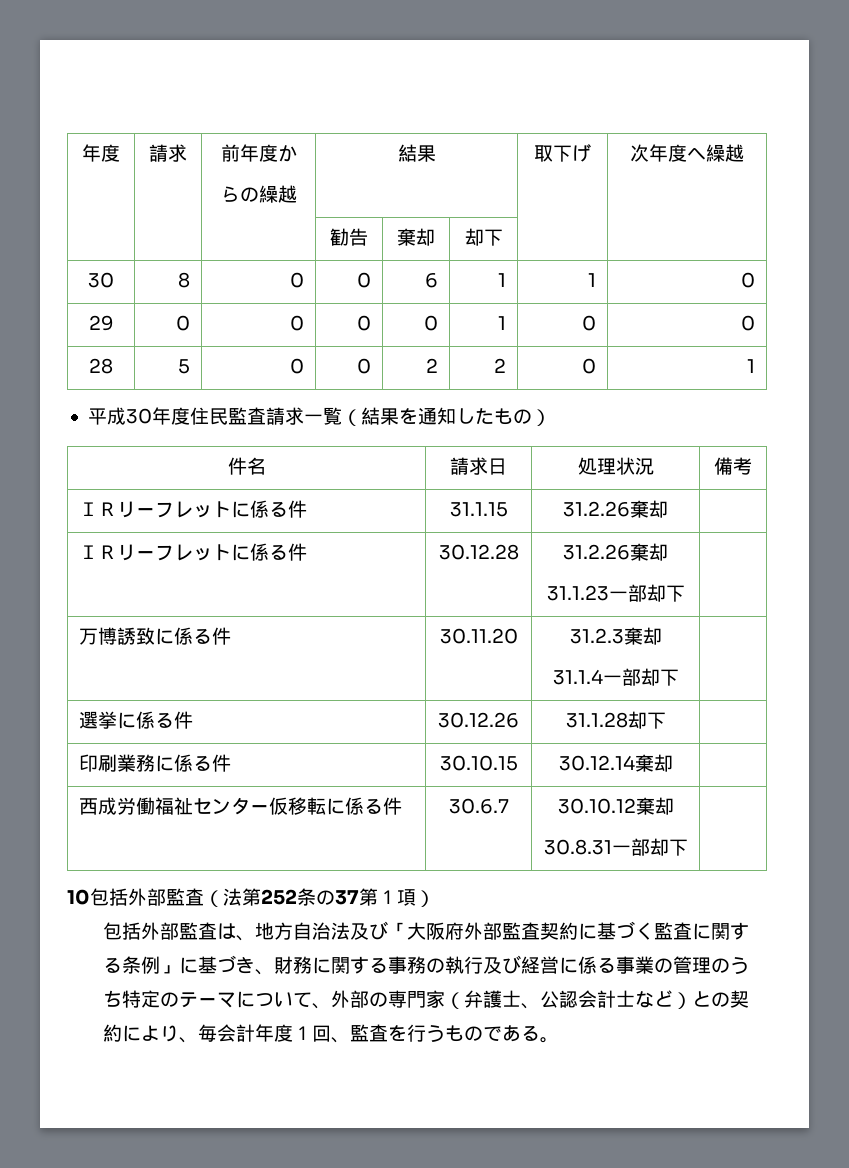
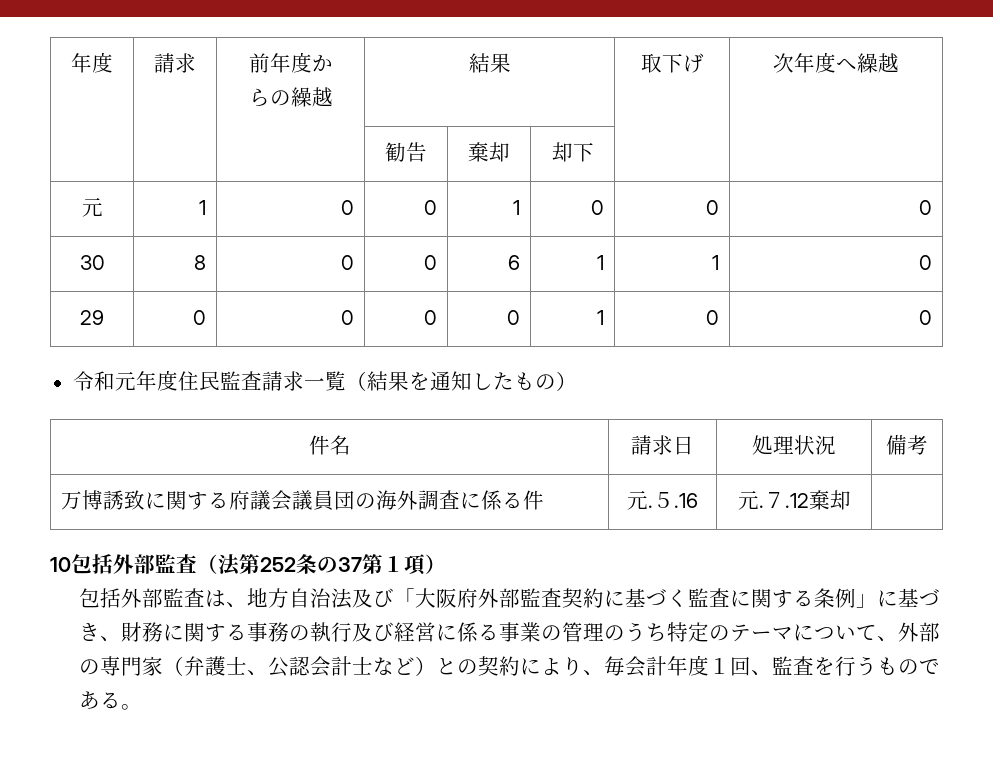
(503, 237) none -> [81,198,103,217] [198,200,206,215] [340,200,354,215] [423,200,437,215] [512,200,520,215] [590,200,604,215] [705,200,719,215] [918,200,932,215] // 元 | 1 | 0 | 0 | 1 | 0 | 0 | 0
[89,358,113,374] [178,359,191,374] [290,358,305,374] [357,358,372,374] [426,358,439,373] [494,358,507,373] [582,358,597,374] [747,359,756,373] [87,407,152,425] // 28 | 5 | 0 | 0 | 2 | 2 | 0 | 1 // 平成30 -> [72,371,136,391] // 令和元
[78,500,307,518] [449,502,508,517] [563,500,668,518] [78,543,307,561] [438,544,519,560] [563,543,668,561] [546,584,685,602] [78,627,231,645] [439,628,518,644] [569,627,662,645] [552,668,679,686] [78,711,193,729] [438,712,519,728] [565,711,666,729] [78,754,231,772] [439,755,518,771] [558,754,673,772] [78,797,402,815] [448,798,509,814] [557,797,674,815] [543,838,688,856] ＩＲリーフレットに係る件 | 31.1.15 | 31.2.26棄却 | // ＩＲリーフレットに係る件 | 30.12.28 | 31.2.26棄却 // 31.1.23一部却下 | // 万博誘致に係る件 | 30.11.20 | 31.2.3棄却 // 31.1.4一部却下 | // 選挙に係る件 | 30.12.26 | 31.1.28却下 | // 印刷業務に係る件 | 30.10.15 | 30.12.14棄却 | // 西成労働福祉センター仮移転に係る件 | 30.6.7 | 30.10.12棄却 // 30.8.31一部却下 -> [61,490,545,511] [627,491,698,510] [737,490,851,510] 万博誘致に関する府議会議員団の海外調査に係る件 | 元.５.16 | 元.７.12棄却

